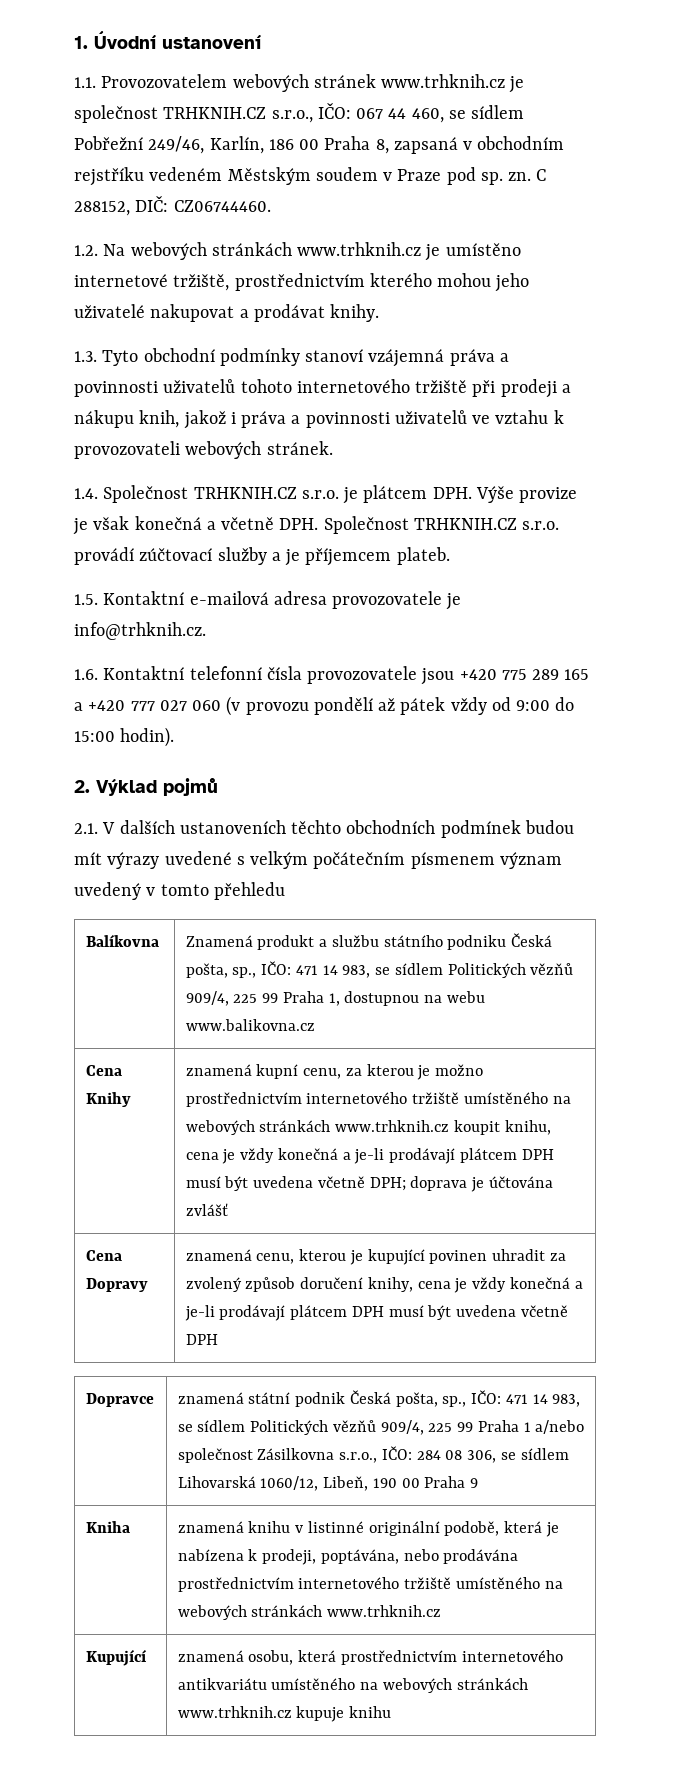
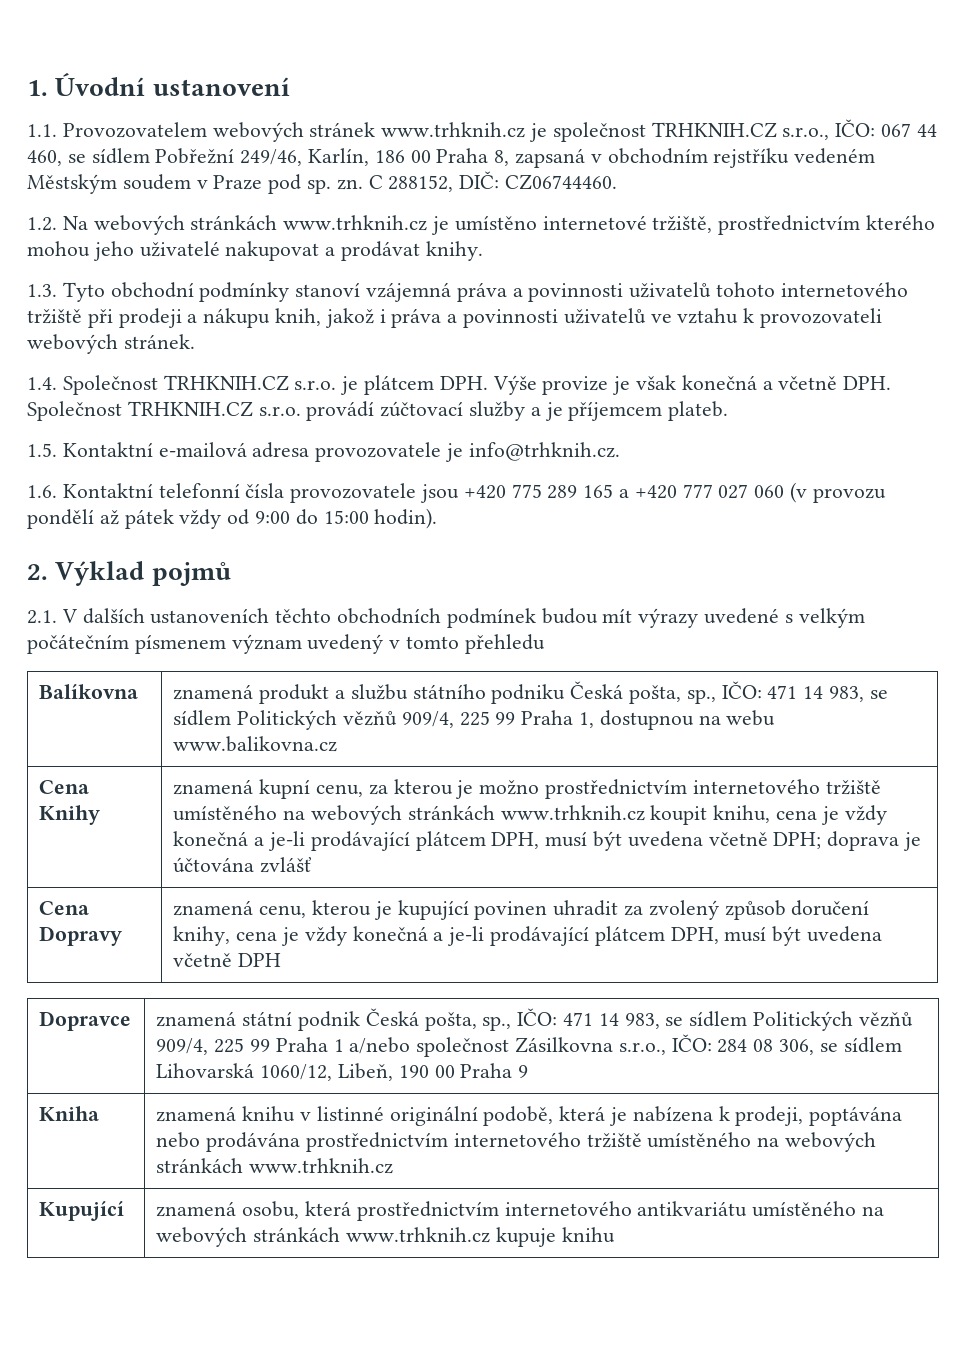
[185,935,253,947] Znamená -> [173,684,254,700] znamená
[389,1148,554,1164] prodávají plátcem DPH -> [310,831,540,851] prodávající plátcem DPH,
[219,1305,384,1321] prodávají plátcem DPH -> [490,926,719,946] prodávající plátcem DPH,
[320,1549,399,1564] poptávána, -> [809,1106,903,1126] poptávána

